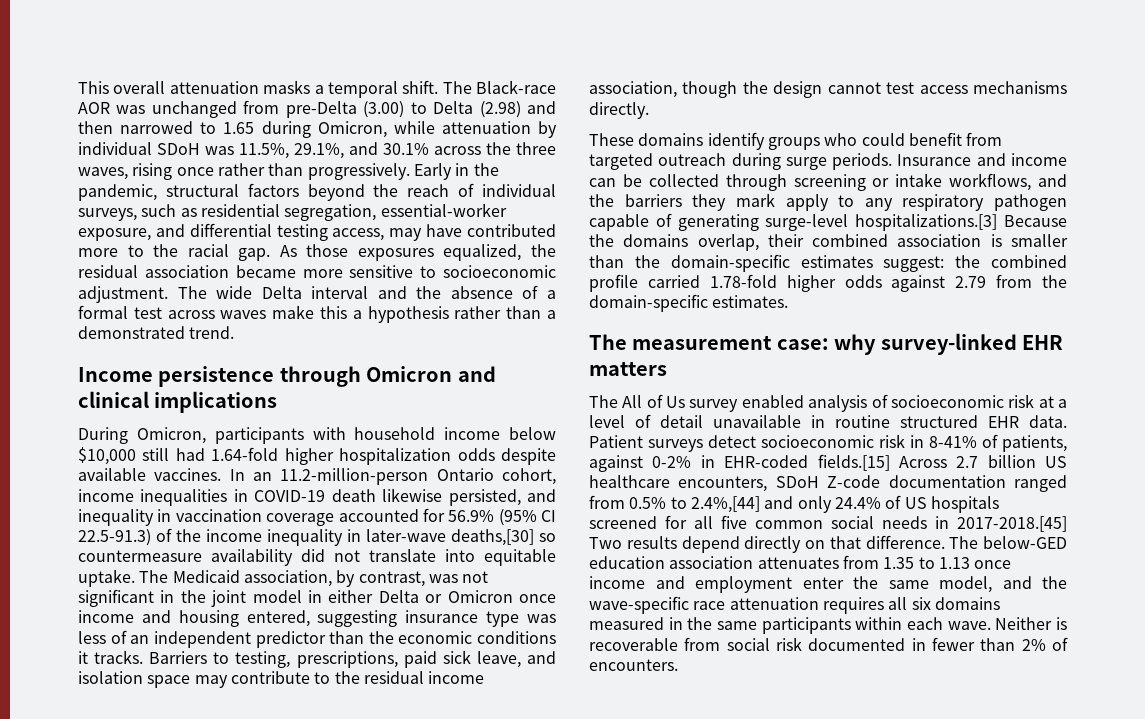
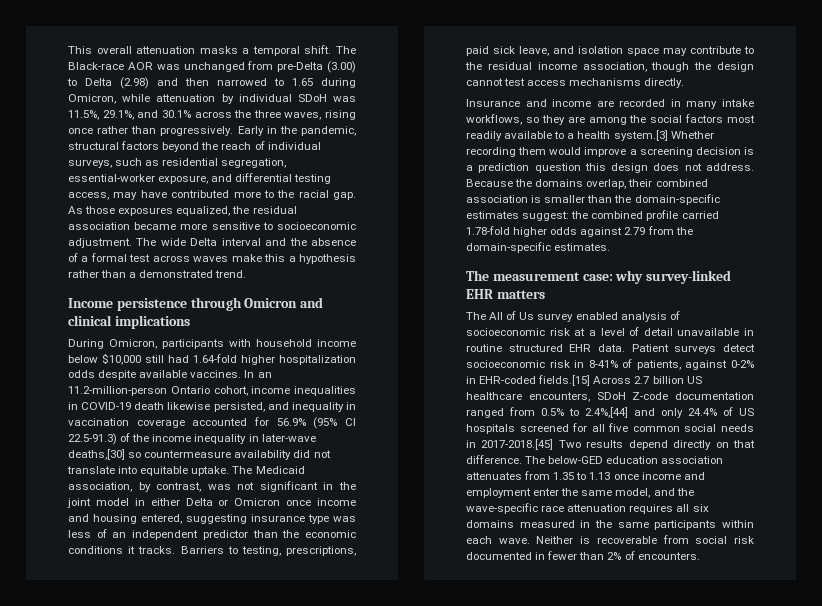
[589,132,1003,150] [589,153,1067,170] [589,173,1067,191] [589,193,1067,211] [589,213,998,231] These domains identify groups who could benefit from targeted outreach during surge periods. Insurance and income can be collected through screening or intake workflows, and the barriers they mark apply to any respiratory pathogen capable of generating surge-level hospitalizations.[3] -> [466,99,754,109] [466,114,755,125] [466,130,714,141] [466,147,754,157] [466,163,754,173] Insurance and income are recorded in many intake workflows, so they are among the social factors most readily available to a health system.[3] Whether recording them would improve a screening decision is a prediction question this design does not address.

